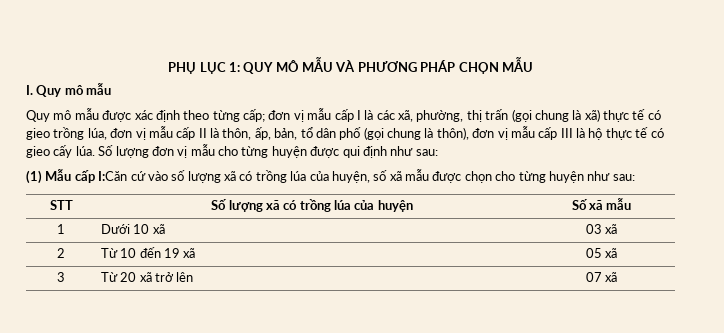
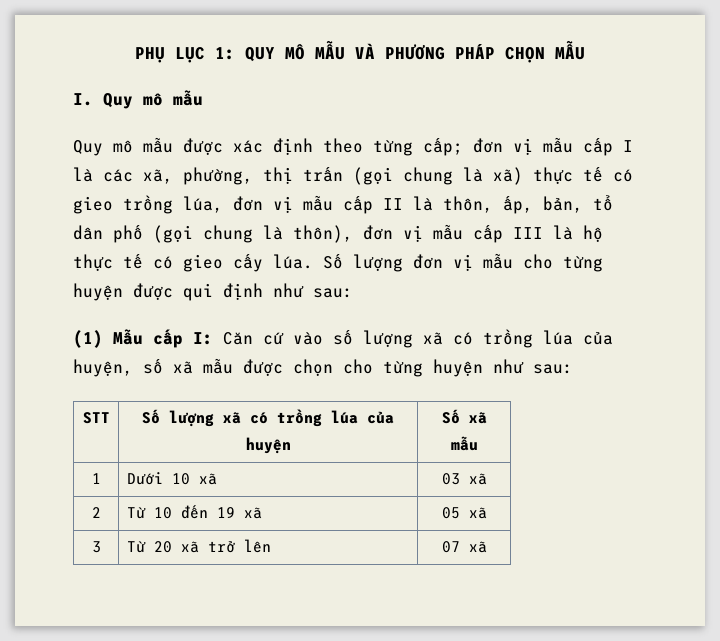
[98,171,128,181] I:Căn -> [193,332,253,345] I: Căn

